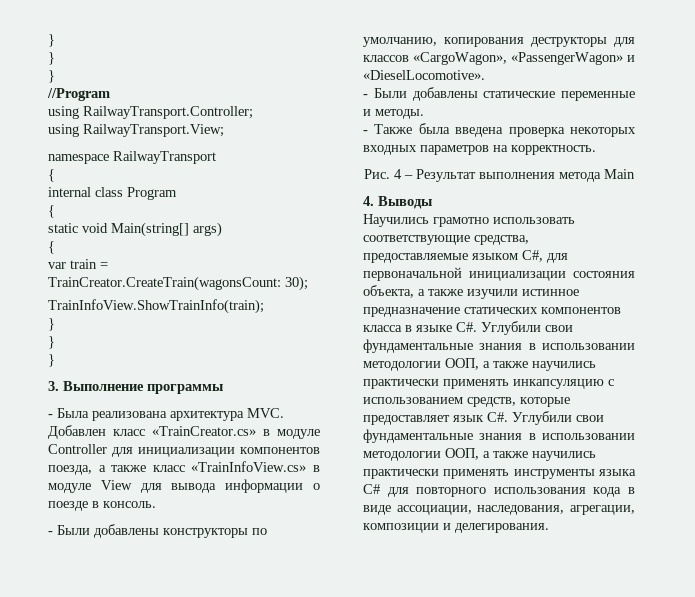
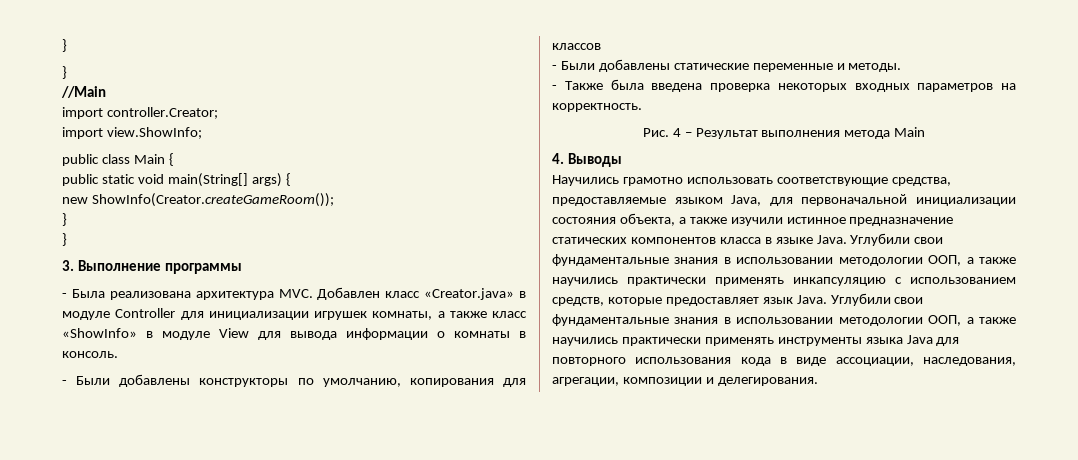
[48,34,55,47] [48,52,55,65] [48,70,55,83] [47,88,110,101] [48,106,253,119] [48,124,224,137] [48,151,216,164] [48,169,55,182] [48,187,177,200] [48,205,55,218] [48,222,222,237] [48,241,55,254] [48,259,108,269] [48,276,308,291] [48,299,264,314] [48,318,55,331] } // } // } // //Program // using RailwayTransport.Controller; // using RailwayTransport.View; // namespace RailwayTransport // { // internal class Program // { // static void Main(string[] args) // { // var train = TrainCreator.CreateTrain(wagonsCount: 30); // TrainInfoView.ShowTrainInfo(train); // } -> [62,39,67,52] [62,66,67,79] [61,86,106,98] [62,107,218,119] [62,127,202,139] [62,153,174,166] [62,173,291,187] [62,193,334,207] } // } // //Main // import controller.Creator; // import view.ShowInfo; // public class Main { // public static void main(String[] args) { // new ShowInfo(Creator.createGameRoom());
[152,426,256,436] «TrainCreator.cs» -> [424,288,515,300] «Creator.java»
[240,447,320,454] [48,465,92,475] компонентов поезда, -> [314,311,433,320] игрушек комнаты,
[191,461,307,472] «TrainInfoView.cs» -> [62,328,137,338] «ShowInfo»
[48,501,88,511] поезде -> [454,331,510,338] комнаты
[531,37,607,47] деструкторы -> (494, 382) none
[413,52,635,65] [363,70,485,80] «CargoWagon», «PassengerWagon» и «DieselLocomotive». -> (601, 46) none
[522,250,543,262] C#, -> [731,195,762,206] Java,
[456,322,477,332] C#. -> [816,235,847,244] Java.
[487,412,508,422] C#. -> [796,295,827,304] Java.
[363,484,380,494] C# -> [906,335,933,344] Java

